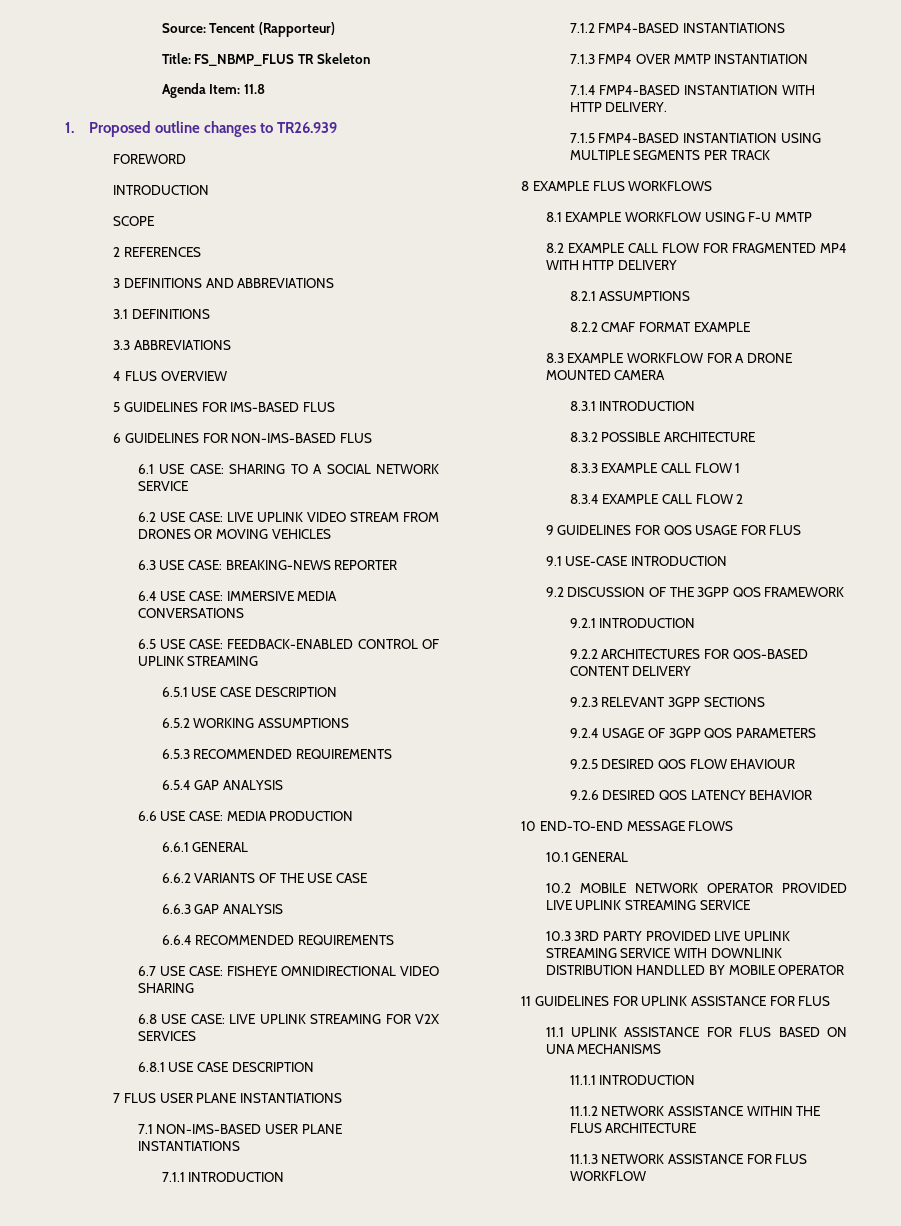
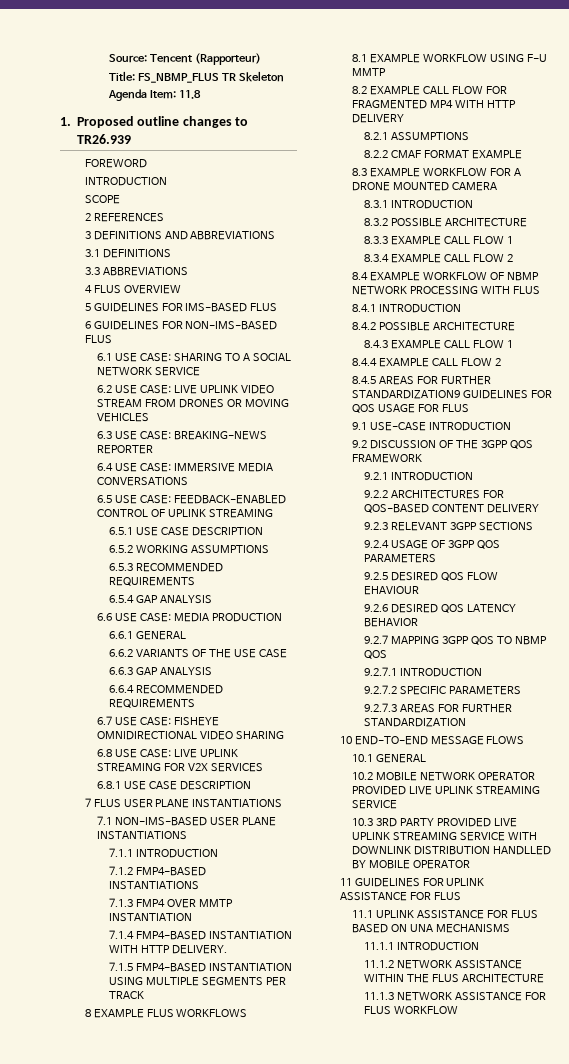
[545,525,554,535] 9 -> [351,272,539,281] [351,286,540,295] [351,304,461,313] [351,322,515,331] [364,340,514,349] [351,358,501,367] [351,376,491,385] [351,390,460,399] 8.4 EXAMPLE WORKFLOW OF NBMP NETWORK PROCESSING WITH FLUS // 8.4.1 INTRODUCTION // 8.4.2 POSSIBLE ARCHITECTURE // 8.4.3 EXAMPLE CALL FLOW 1 // 8.4.4 EXAMPLE CALL FLOW 2 // 8.4.5 AREAS FOR FURTHER STANDARDIZATION9
(813, 795) none -> [364,635,547,645] [364,650,388,659] [364,667,483,677] [364,685,522,695] [364,703,513,713] [364,718,467,727] // 9.2.7 MAPPING 3GPP QOS TO NBMP QOS // 9.2.7.1 INTRODUCTION // 9.2.7.2 SPECIFIC PARAMETERS // 9.2.7.3 AREAS FOR FURTHER STANDARDIZATION

